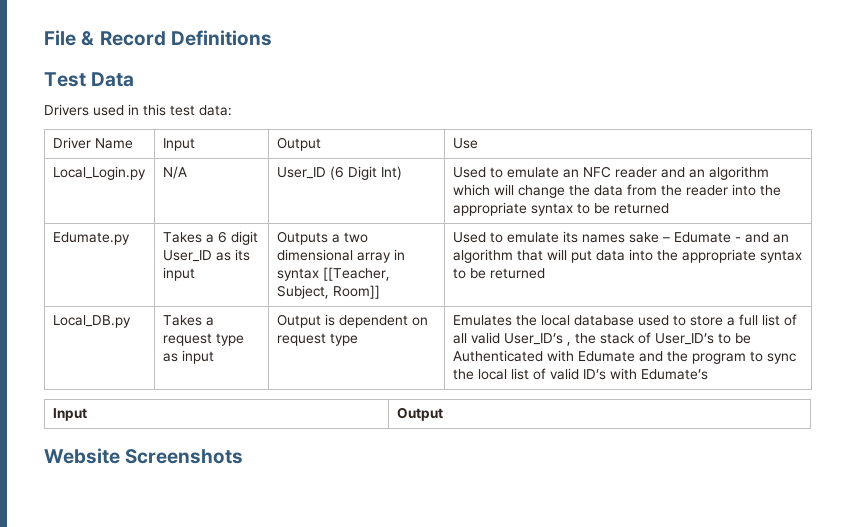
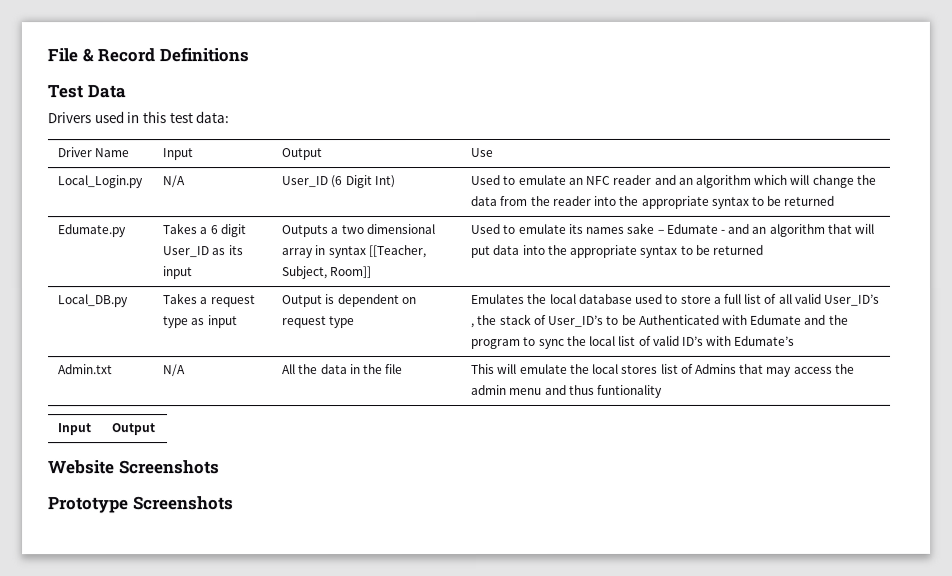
(708, 374) none -> [58,364,114,375] [163,364,187,377] [282,364,404,375] [471,363,855,377] [471,384,664,398] // Admin.txt | N/A | All the data in the file | This will emulate the local stores list of Admins that may access the admin menu and thus funtionality
(244, 456) none -> [48,496,234,514] // Prototype Screenshots

